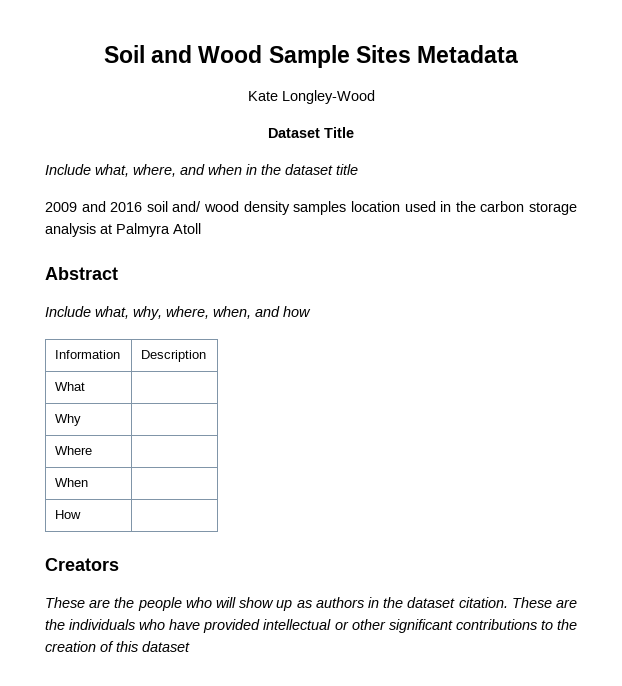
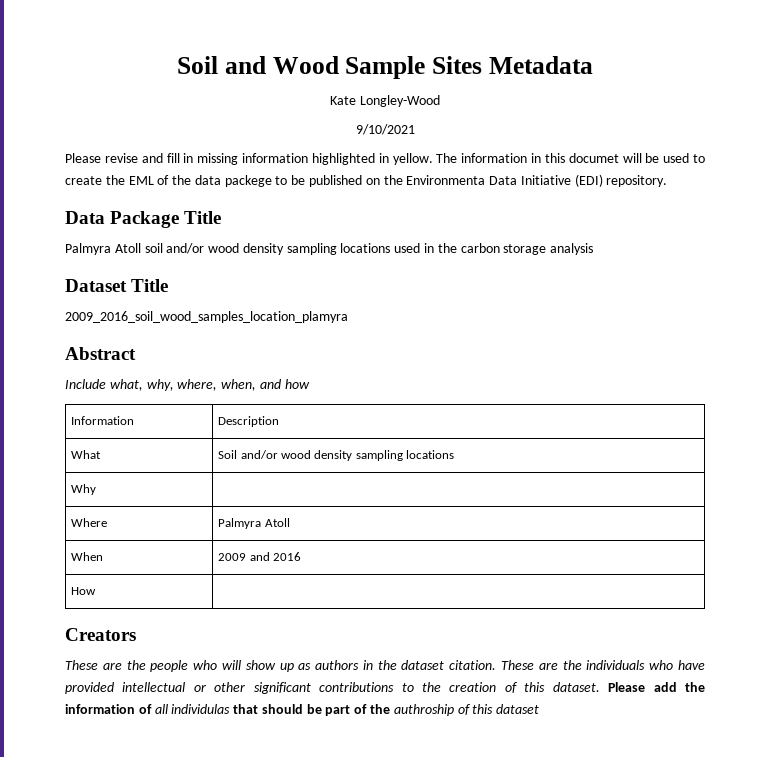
[268,127,354,138] [45,164,358,177] [45,201,400,215] Dataset Title // Include what, where, and when in the dataset title // 2009 and 2016 soil and/ wood density samples location -> [355,124,415,135] [65,153,705,165] [65,174,668,187] [65,211,222,228] [65,243,391,255] 9/10/2021 // Please revise and fill in missing information highlighted in yellow. The information in this documet will be used to create the EML of the data packege to be published on the Environmenta Data Initiative (EDI) repository. // Data Package Title // Palmyra Atoll soil and/or wood density sampling locations
[100,223,201,237] at Palmyra Atoll -> [65,279,169,292] [65,311,348,323] // Dataset Title // 2009_2016_soil_wood_samples_location_plamyra
(86, 386) none -> [218,450,455,461] Soil and/or wood density sampling locations
(93, 450) none -> [218,518,290,529] Palmyra Atoll
(89, 482) none -> [218,552,302,561] 2009 and 2016
(138, 646) none -> [552,682,706,692] [65,704,494,716] dataset. Please add the information of all individulas that should be part of the authroship of this

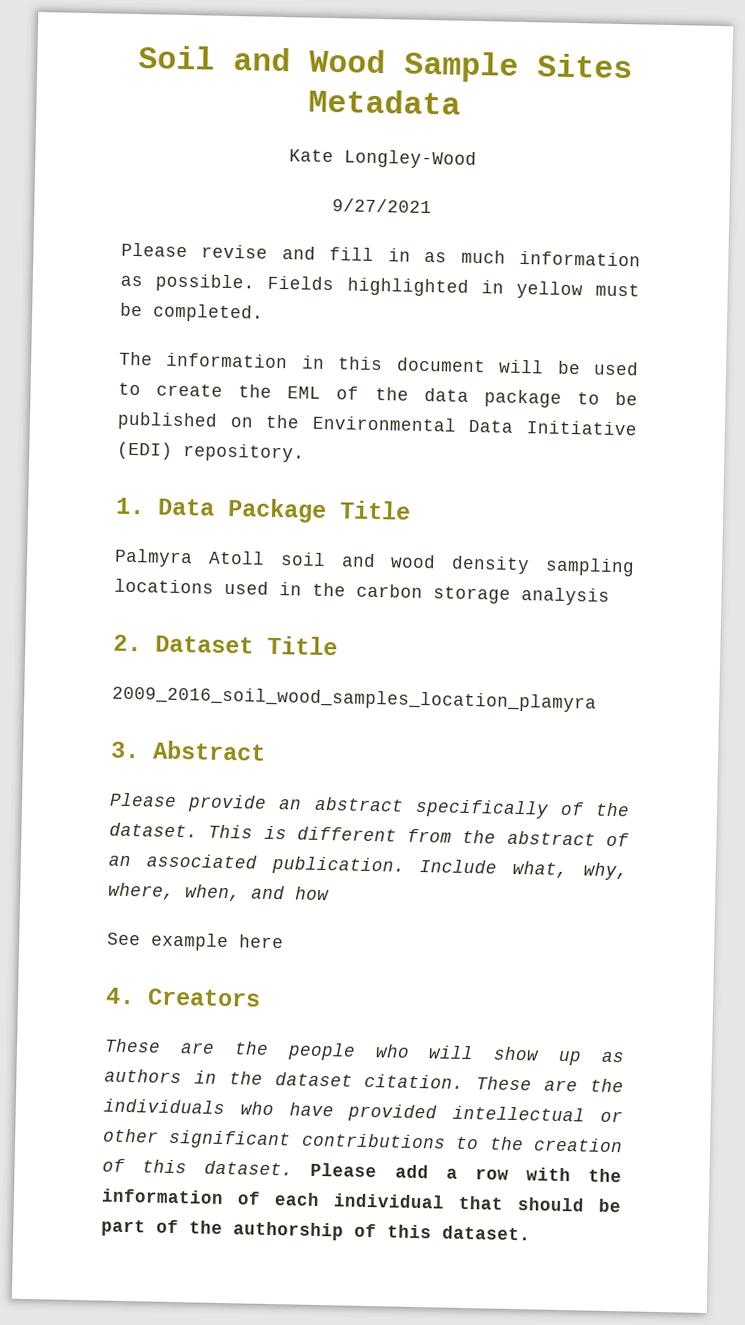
[355,124,415,135] 9/10/2021 -> [332,198,432,214] 9/27/2021
[197,153,433,165] missing information highlighted in yellow. -> [424,249,641,267] [120,273,640,300] [120,302,264,323] as much information as possible. Fields highlighted in yellow must be completed. //
[568,153,619,163] documet -> [396,357,486,373] document
[224,175,272,187] packege -> [483,389,562,408] package
[406,175,486,185] Environmenta -> [311,415,457,432] Environmental
(668, 181) none -> [116,497,145,515] 1.
[166,243,205,254] and/or -> [340,553,376,568] and
(594, 249) none -> [113,634,142,652] 2.
(348, 317) none -> [110,741,140,759] 3.
(136, 353) none -> [109,792,630,819] [109,822,629,847] [108,853,405,876] Please provide an abstract specifically of the dataset. This is different from the abstract of an associated publication.
[71,416,135,425] [218,416,280,427] [71,450,102,459] [218,450,455,461] [71,484,97,495] [71,518,108,527] [218,518,290,529] [71,552,104,561] [218,552,302,561] [71,587,97,595] // Information | Description // What | Soil and/or wood density sampling locations // Why | // Where | Palmyra Atoll // When | 2009 and 2016 // How | // -> [107,932,284,952] [105,987,135,1005] // See example here // 4.
(677, 687) none -> [445,1167,571,1182] a row with
[154,704,231,714] all individulas -> [274,1192,445,1209] each individual
[393,704,540,716] authroship of this dataset -> [233,1221,531,1241] authorship of this dataset.

